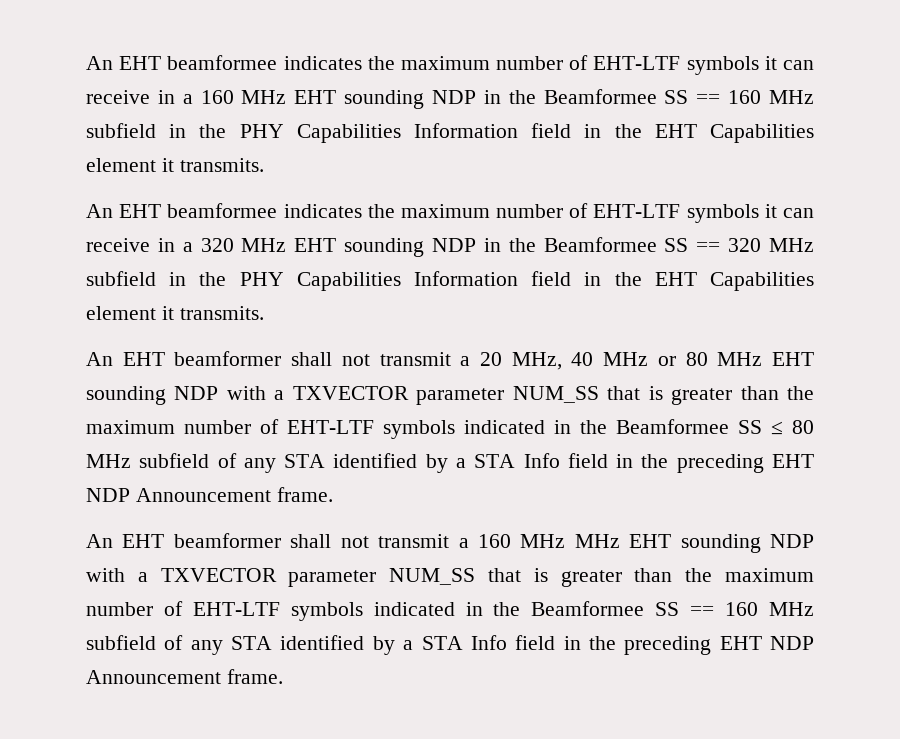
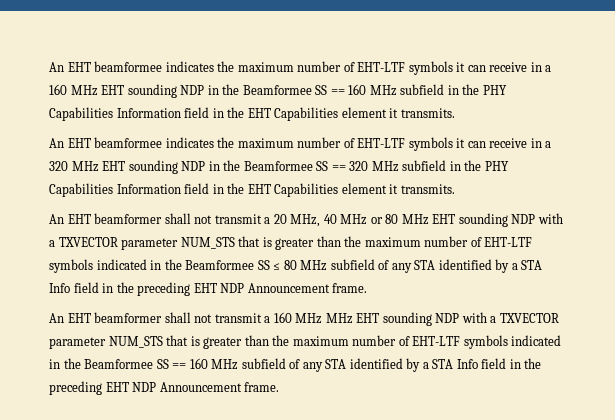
[512,386,599,403] NUM_SS -> [180,237,235,249] NUM_STS
[389,568,476,585] NUM_SS -> [108,336,163,348] NUM_STS

